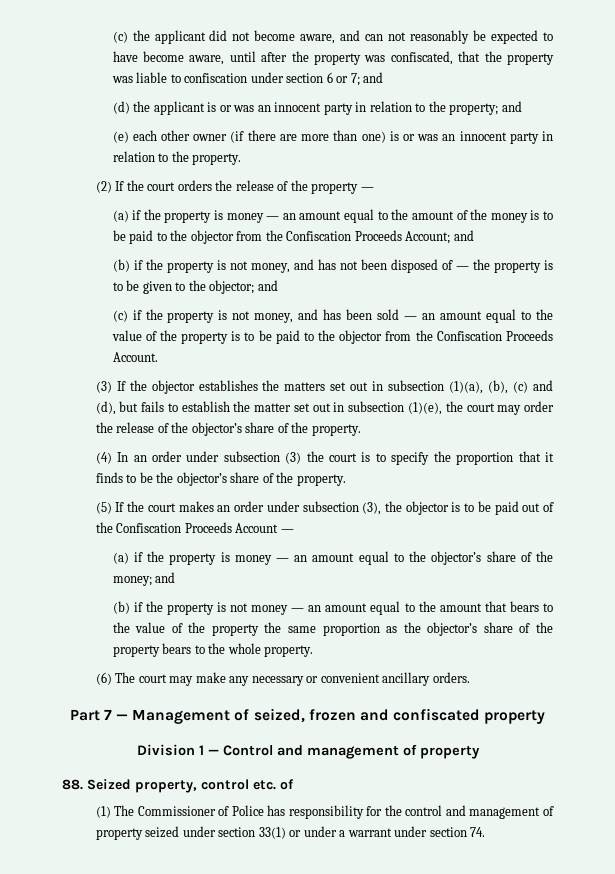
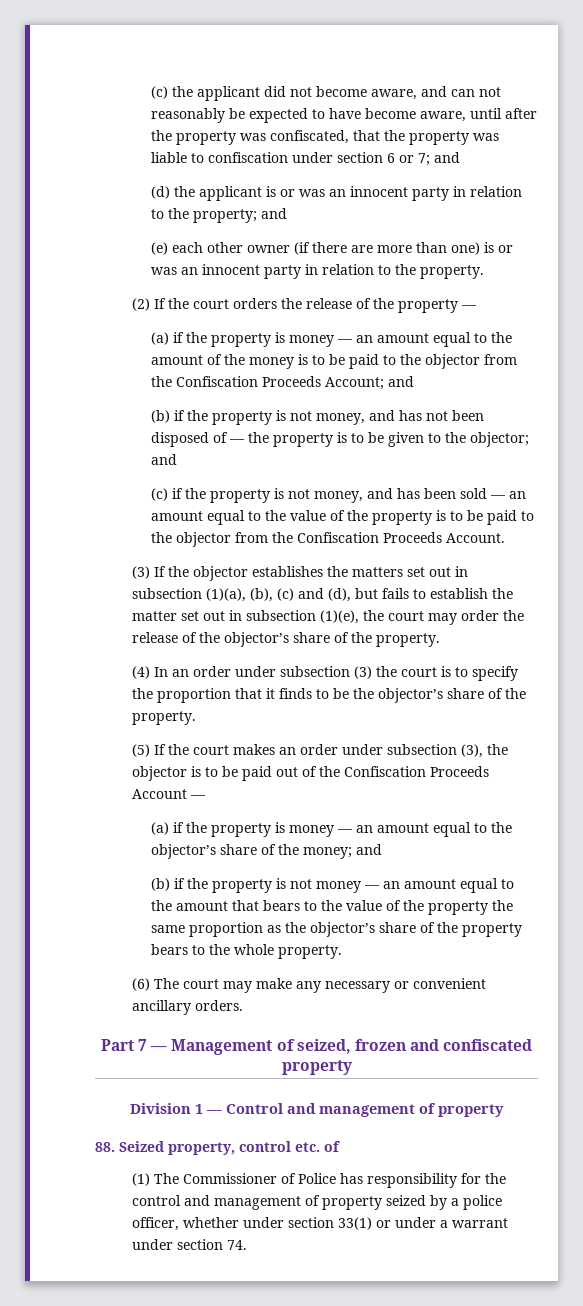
(180, 832) none -> [430,1195,503,1210] [132,1217,240,1231] by a police officer, whether

